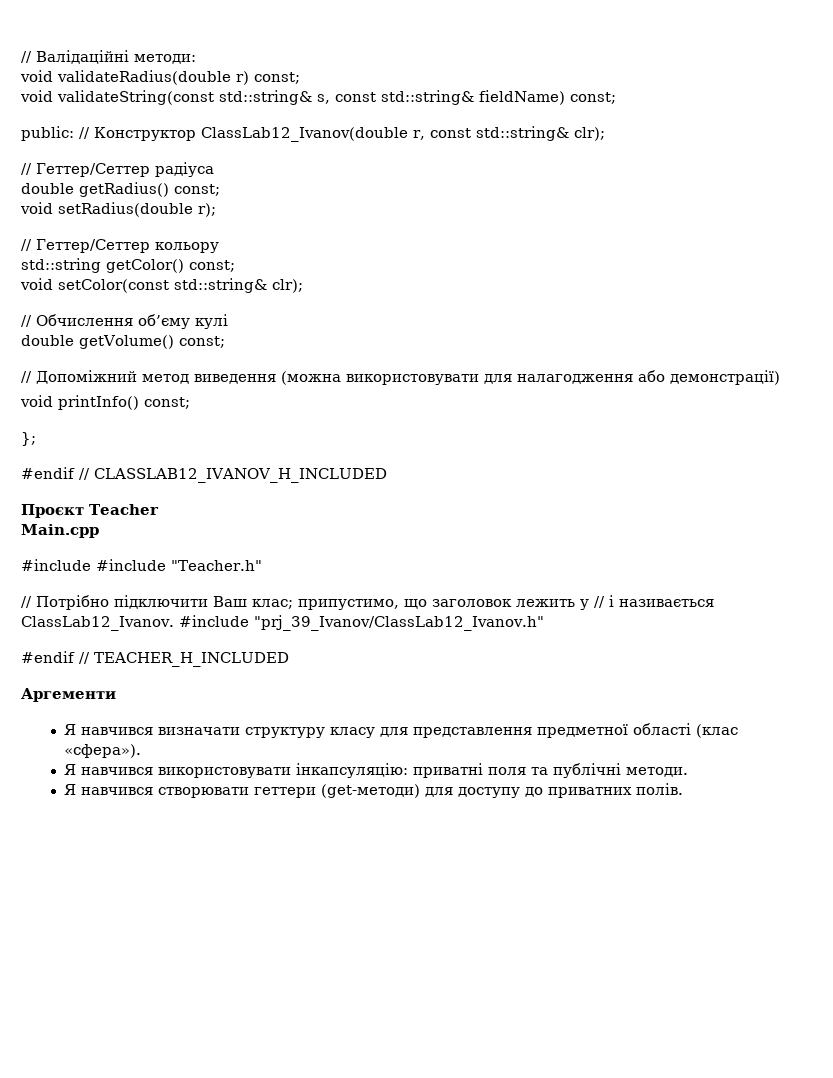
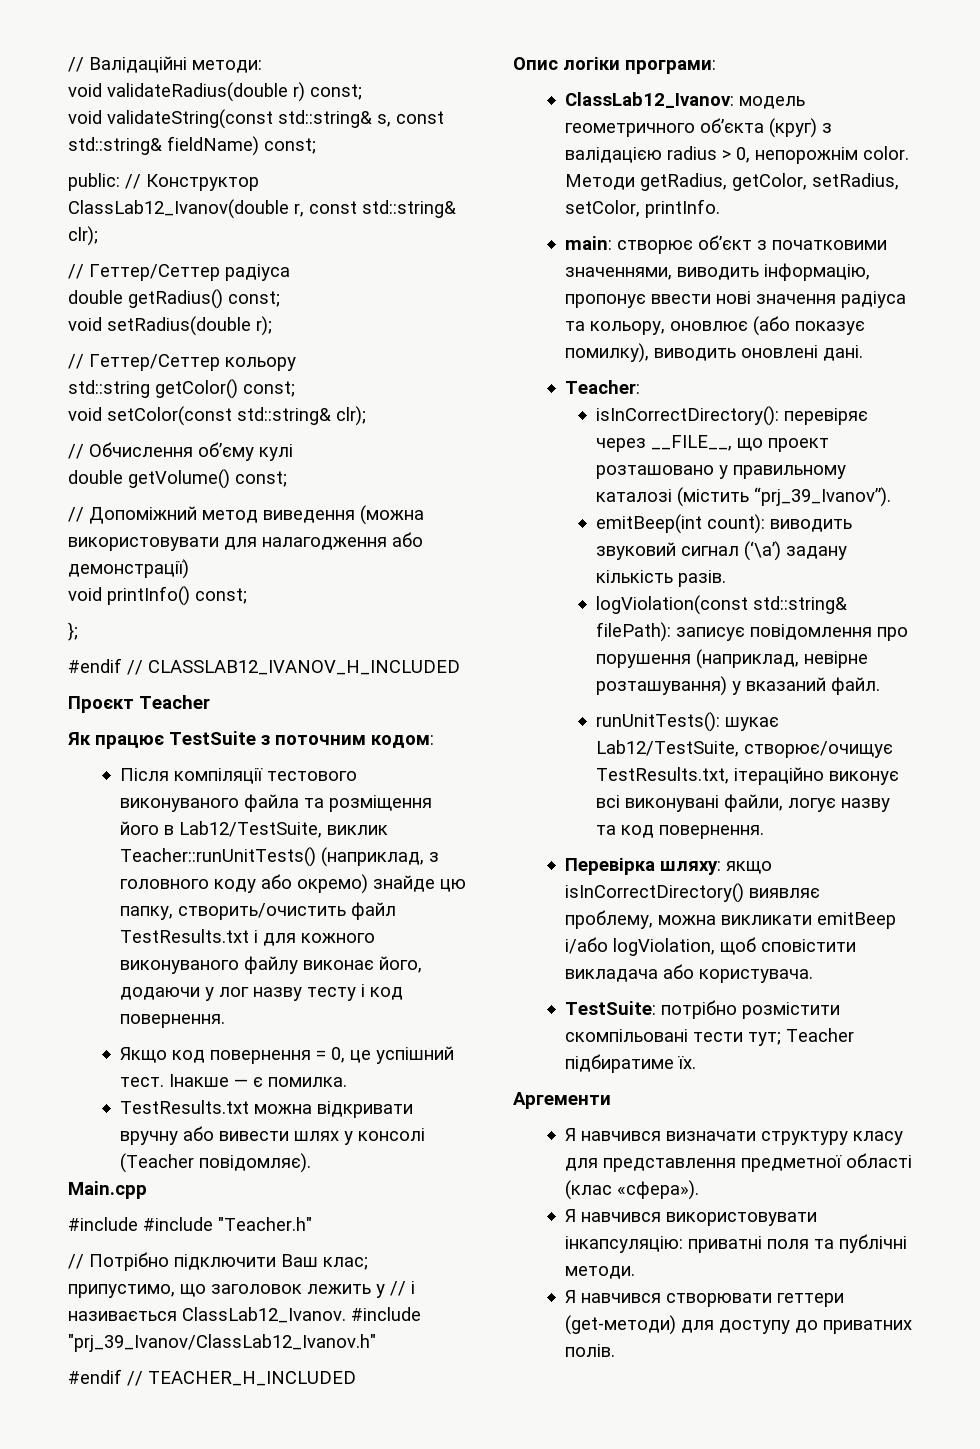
(159, 509) none -> [68,731,434,749] [119,768,357,784] [119,794,432,812] [119,821,388,838] [119,847,439,867] [119,874,466,894] [119,902,396,920] [119,929,375,946] [119,956,422,974] [119,984,403,1001] [119,1014,225,1028] [119,1046,454,1064] [119,1074,347,1087] [119,1100,413,1118] [119,1126,425,1145] [119,1153,311,1173] // Як працює TestSuite з поточним кодом: // Після компіляції тестового виконуваного файла та розміщення його в Lab12/TestSuite, виклик Teacher::runUnitTests() (наприклад, з головного коду або окремо) знайде цю папку, створить/очистить файл TestResults.txt і для кожного виконуваного файлу виконає його, додаючи у лог назву тесту і код повернення. // Якщо код повернення = 0, це успішний тест. Інакше — є помилка. // TestResults.txt можна відкривати вручну або вивести шлях у консолі (Teacher повідомляє).
(289, 659) none -> [513,56,716,74] [564,92,805,109] [564,118,832,138] [564,146,909,164] [564,173,899,191] [564,199,720,218] [564,235,887,254] [564,263,870,281] [564,291,906,308] [564,316,865,336] [564,343,863,363] [564,380,640,394] [595,406,868,426] [595,435,829,452] [595,465,846,479] [595,487,891,507] [595,514,852,534] [595,541,847,561] [595,570,726,587] [595,595,847,615] [595,622,908,642] [595,649,868,669] [595,676,880,696] [595,712,779,732] [595,740,893,758] [595,767,899,785] [595,794,890,812] [595,825,764,839] [564,857,772,875] [564,883,820,903] [564,910,896,929] [564,937,856,956] [564,964,813,983] [564,1000,840,1019] [564,1028,854,1046] [564,1054,696,1073] // Опис логіки програми: // ClassLab12_Ivanov: модель геометричного об’єкта (круг) з валідацією radius > 0, непорожнім color. Методи getRadius, getColor, setRadius, setColor, printInfo. // main: створює об’єкт з початковими значеннями, виводить інформацію, пропонує ввести нові значення радіуса та кольору, оновлює (або показує помилку), виводить оновлені дані. // Teacher: // isInCorrectDirectory(): перевіряє через __FILE__, що проект розташовано у правильному каталозі (містить “prj_39_Ivanov”). // emitBeep(int count): виводить звуковий сигнал (‘\a’) задану кількість разів. // logViolation(const std::string& filePath): записує повідомлення про порушення (наприклад, невірне розташування) у вказаний файл. // runUnitTests(): шукає Lab12/TestSuite, створює/очищує TestResults.txt, ітераційно виконує всі виконувані файли, логує назву та код повернення. // Перевірка шляху: якщо isInCorrectDirectory() виявляє проблему, можна викликати emitBeep і/або logViolation, щоб сповістити викладача або користувача. // TestSuite: потрібно розмістити скомпільовані тести тут; Teacher підбиратиме їх.

